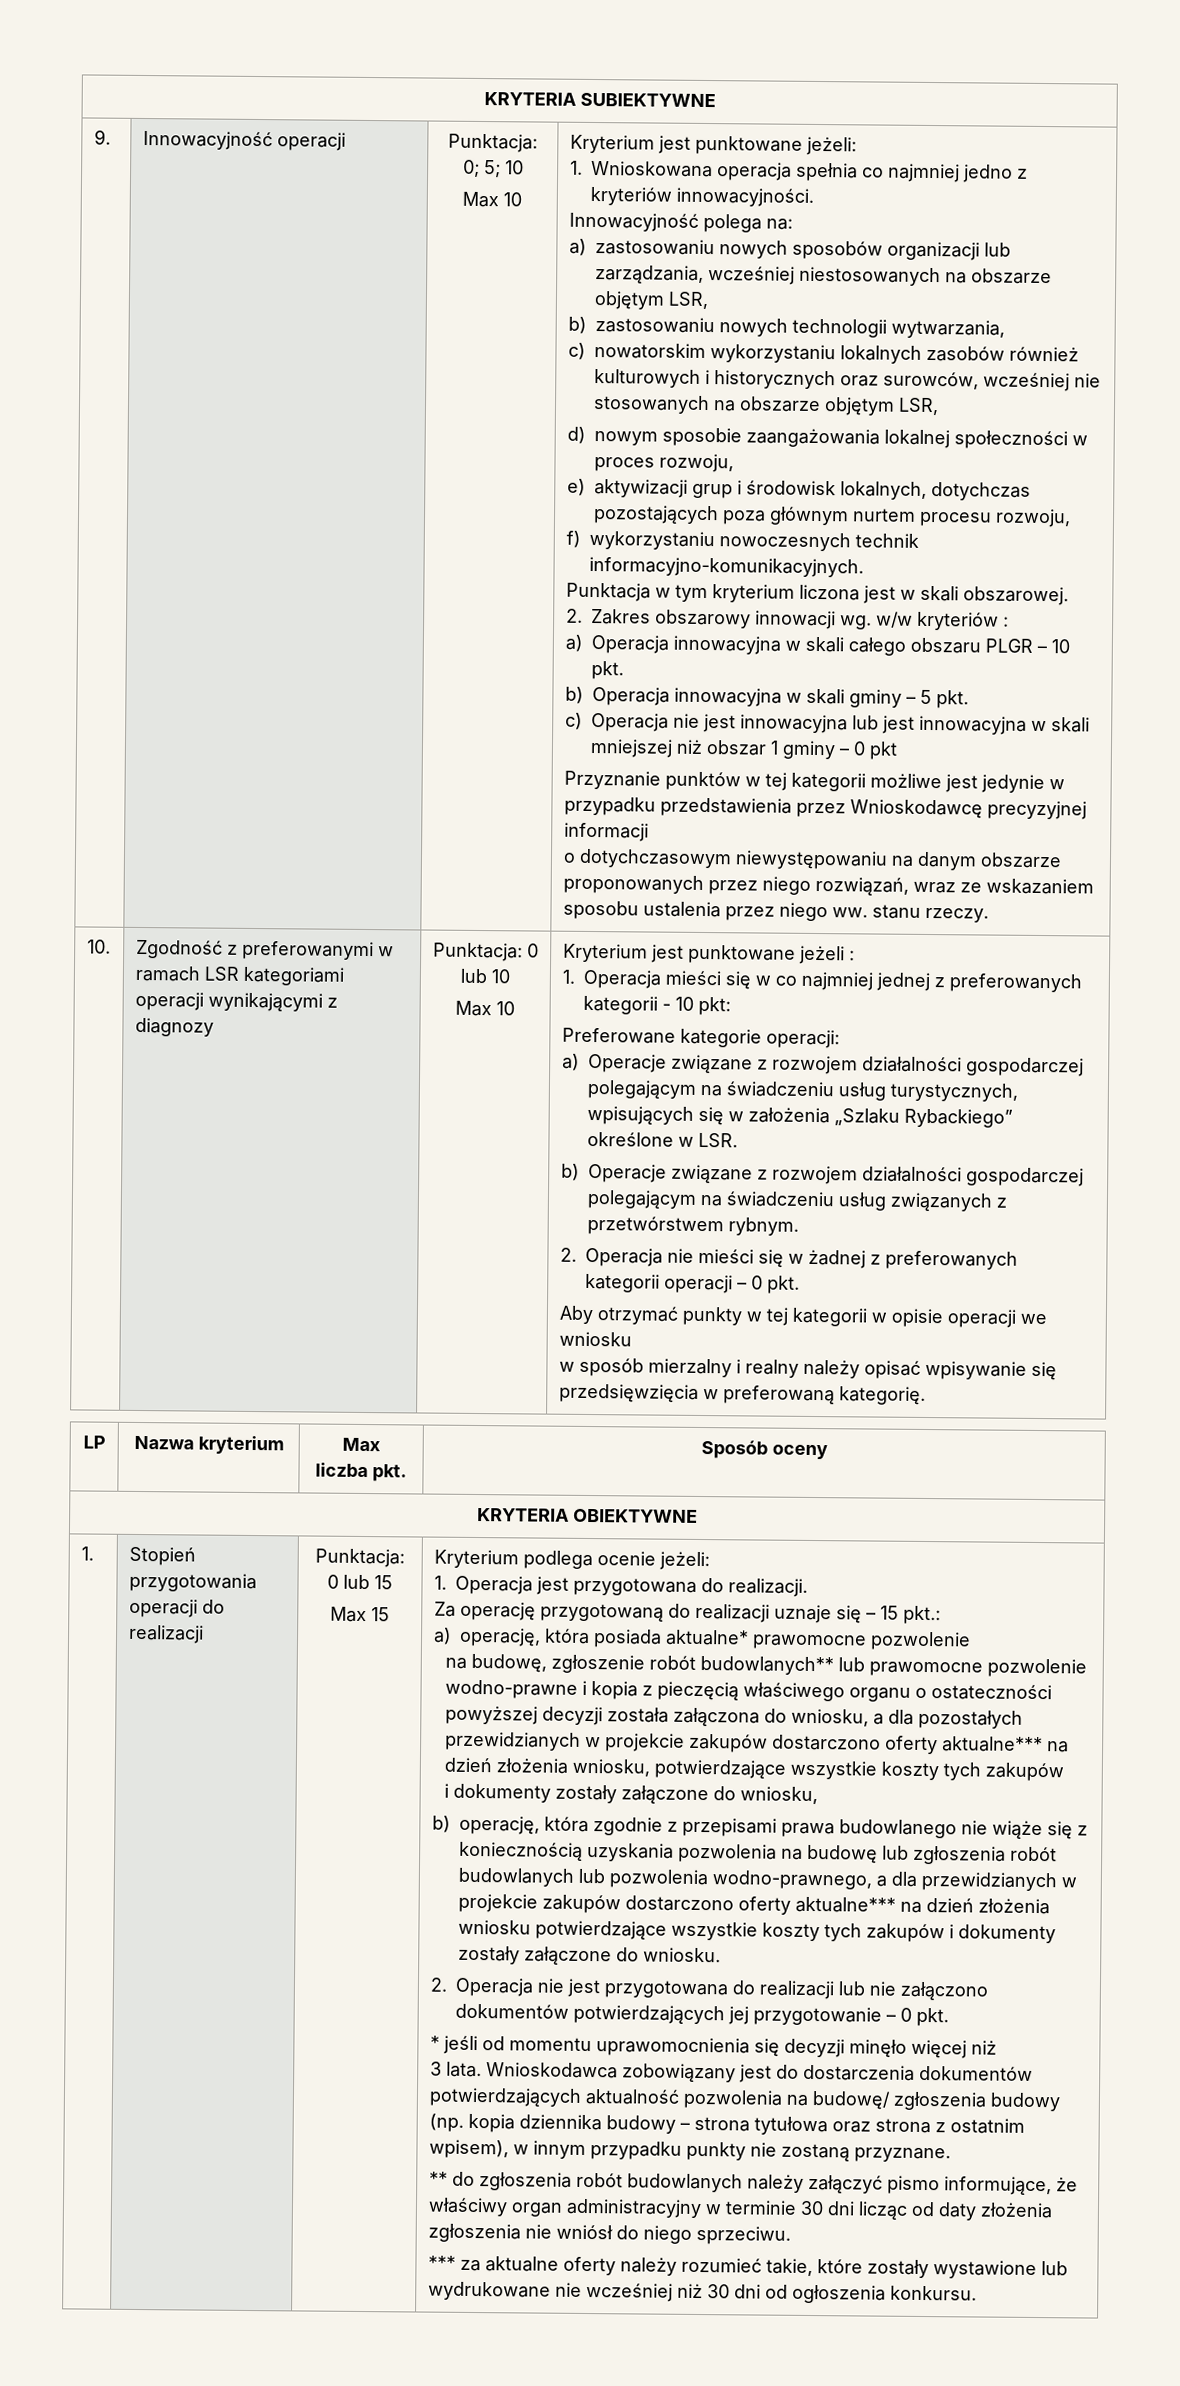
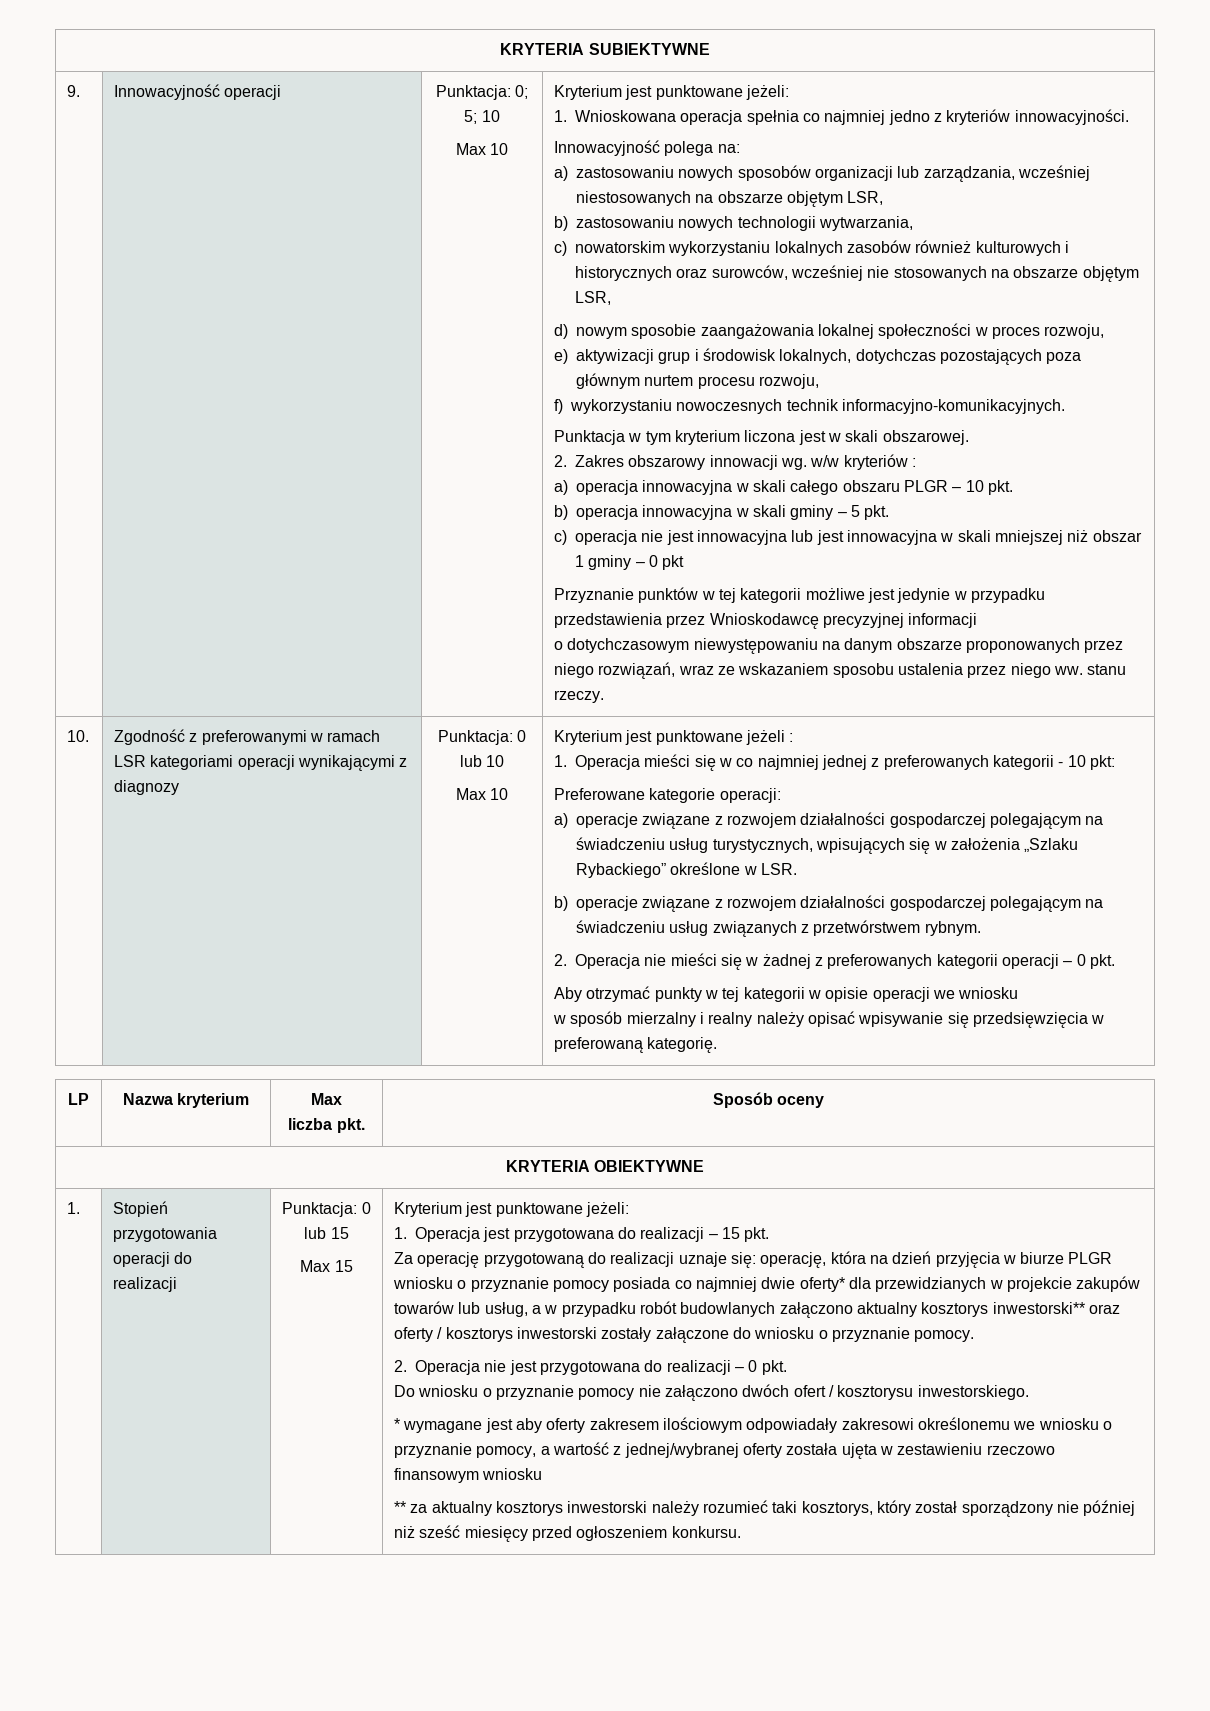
[590,634,669,654] Operacja -> [576,480,639,495] operacja
[591,686,670,706] Operacja -> [576,505,639,520] operacja
[590,712,669,732] Operacja -> [575,530,638,545] operacja
[587,1053,667,1073] Operacje -> [576,813,639,828] operacje
[587,1163,667,1183] Operacje -> [576,896,639,911] operacje
[522,1550,656,1570] podlega ocenie -> [465,1202,583,1217] jest punktowane
[727,1578,808,1597] realizacji. -> [640,1227,770,1242] realizacji – 15 pkt.
[835,1605,941,1625] [432,1627,971,1651] [445,1653,1088,1678] [445,1679,1053,1702] [445,1705,1024,1729] [445,1731,1070,1755] [444,1757,1065,1782] [444,1783,819,1805] [431,1815,1088,1840] [458,1841,1057,1865] [457,1867,887,1890] się – 15 pkt.: // a) operację, która posiada aktualne* prawomocne pozwolenie // na budowę, zgłoszenie robót budowlanych** lub prawomocne pozwolenie wodno-prawne i kopia z pieczęcią właściwego organu o ostateczności powyższej decyzji została załączona do wniosku, a dla pozostałych przewidzianych w projekcie zakupów dostarczono oferty aktualne*** na dzień złożenia wniosku, potwierdzające wszystkie koszty tych zakupów // i dokumenty zostały załączone do wniosku, // b) operację, która zgodnie z przepisami prawa budowlanego nie wiąże się z koniecznością uzyskania pozwolenia na budowę lub zgłoszenia robót budowlanych lub pozwolenia wodno-prawnego, a -> [730,1251,1113,1268] [393,1277,845,1292] się: operację, która na dzień przyjęcia w biurze PLGR wniosku o przyznanie pomocy posiada co najmniej dwie oferty*
[624,1895,1050,1915] [457,1919,1056,1944] [457,1945,721,1966] dostarczono oferty aktualne*** na dzień złożenia wniosku potwierdzające wszystkie koszty tych zakupów i dokumenty zostały załączone do wniosku. -> [394,1301,1120,1318] [394,1327,975,1343] towarów lub usług, a w przypadku robót budowlanych załączono aktualny kosztorys inwestorski** oraz oferty / kosztorys inwestorski zostały załączone do wniosku o przyznanie pomocy.
[837,1981,988,2001] [454,2003,949,2027] [429,2035,997,2059] [429,2061,1033,2083] [428,2087,1061,2112] [428,2113,1025,2136] [428,2139,951,2163] [428,2171,1078,2196] [427,2197,1053,2221] [427,2223,791,2245] [427,2255,1068,2280] [427,2281,886,2304] lub nie załączono dokumentów potwierdzających jej przygotowanie – 0 pkt. // * jeśli od momentu uprawomocnienia się decyzji minęło więcej niż // 3 lata. Wnioskodawca zobowiązany jest do dostarczenia dokumentów potwierdzających aktualność pozwolenia na budowę/ zgłoszenia budowy (np. kopia dziennika budowy – strona tytułowa oraz strona z ostatnim wpisem), w innym przypadku punkty nie zostaną przyznane. // ** do zgłoszenia robót budowlanych należy załączyć pismo informujące, że właściwy organ administracyjny w terminie 30 dni licząc od daty złożenia zgłoszenia nie wniósł do niego sprzeciwu. // *** za aktualne oferty należy rozumieć takie, które zostały wystawione lub wydrukowane nie wcześniej niż 30 dni od ogłoszenia -> [734,1360,787,1375] [394,1384,1029,1401] [394,1417,1112,1433] [394,1442,1055,1459] [394,1468,543,1483] [394,1500,1136,1517] [394,1525,668,1542] – 0 pkt. // Do wniosku o przyznanie pomocy nie załączono dwóch ofert / kosztorysu inwestorskiego. // * wymagane jest aby oferty zakresem ilościowym odpowiadały zakresowi określonemu we wniosku o przyznanie pomocy, a wartość z jednej/wybranej oferty została ujęta w zestawieniu rzeczowo finansowym wniosku // ** za aktualny kosztorys inwestorski należy rozumieć taki kosztorys, który został sporządzony nie później niż sześć miesięcy przed ogłoszeniem

